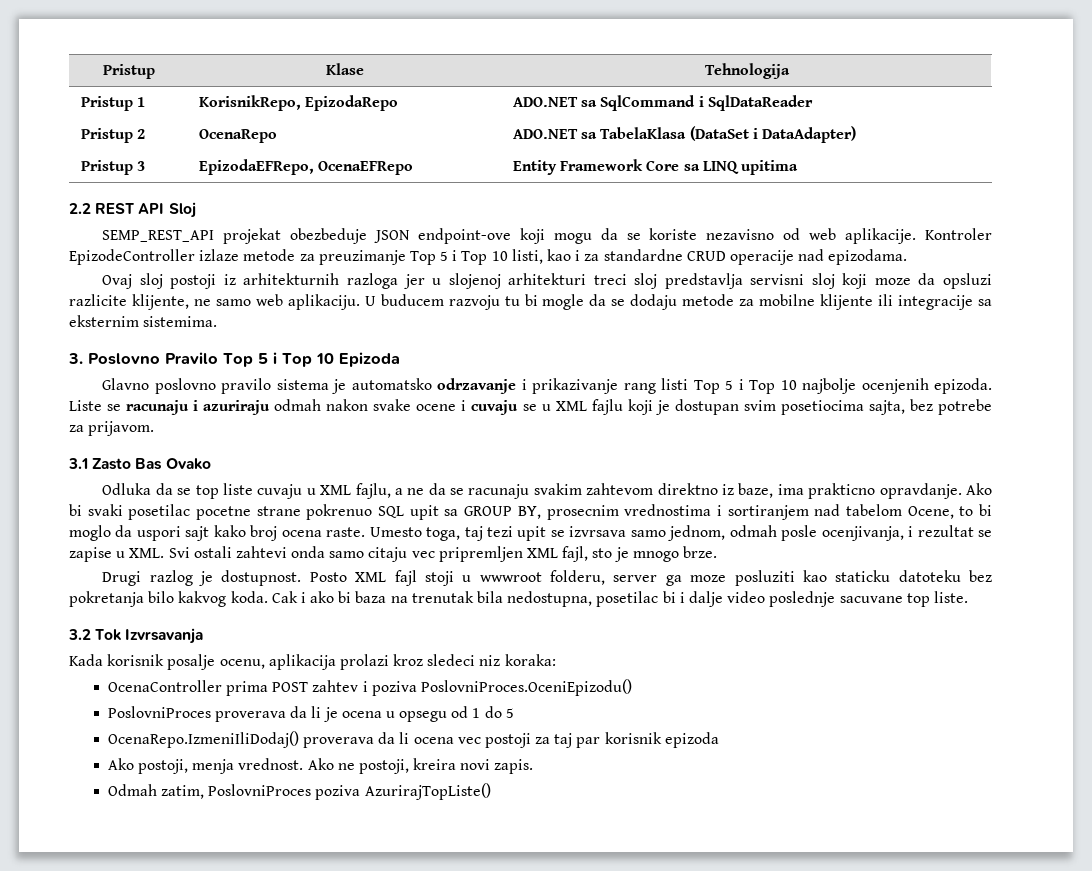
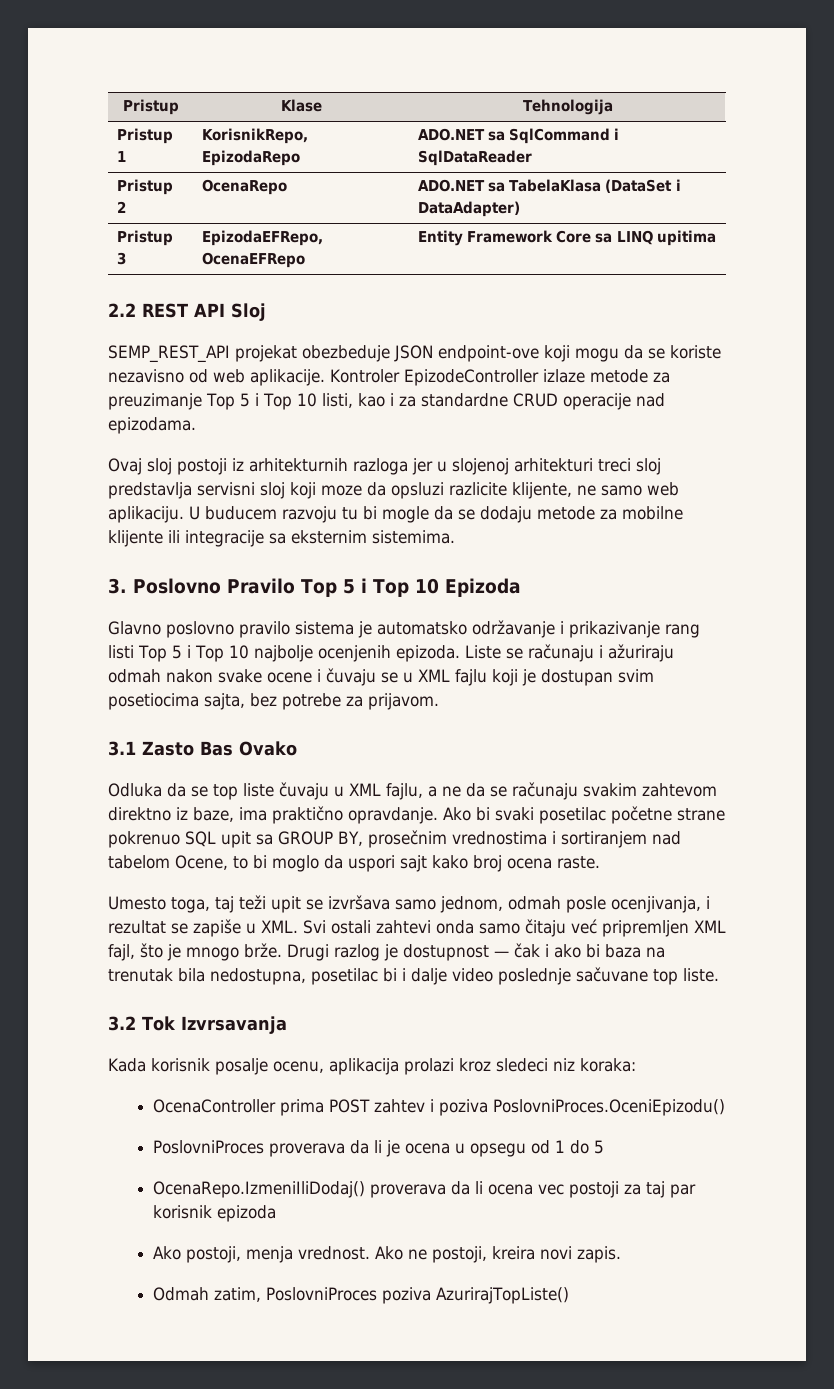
[437,378,517,394] odrzavanje -> [472,620,555,638] održavanje
[126,400,271,415] racunaju i azuriraju -> [527,644,674,662] računaju i ažuriraju
[471,400,519,415] cuvaju -> [326,668,376,686] čuvaju
[257,484,303,499] cuvaju -> [279,782,329,800] čuvaju
[468,484,530,499] racunaju -> [512,782,578,800] računaju
[808,483,876,499] prakticno -> [272,806,343,824] praktično
[196,506,252,520] pocetne -> [611,806,672,824] početne
[546,505,619,520] prosecnim -> [367,830,447,848] prosečnim
(366, 532) none -> (600, 862) //
[486,526,513,537] tezi -> [239,895,266,910] teži
[569,526,627,537] izvrsava -> [328,895,390,910] izvršava
[69,547,112,562] zapise -> [193,919,241,937] zapiše
[368,547,435,562] citaju vec -> [525,919,597,937] čitaju već
[592,548,613,558] sto -> [140,943,163,958] što
[682,546,717,558] brze. // -> [244,943,282,958] brže.
[221,570,992,586] [69,591,298,607] dostupnost. Posto XML fajl stoji u wwwroot folderu, server ga moze posluziti kao staticku datoteku bez pokretanja bilo kakvog koda. Cak -> [403,943,540,961] dostupnost — čak
[839,596,903,603] sacuvane -> [576,967,648,982] sačuvane

